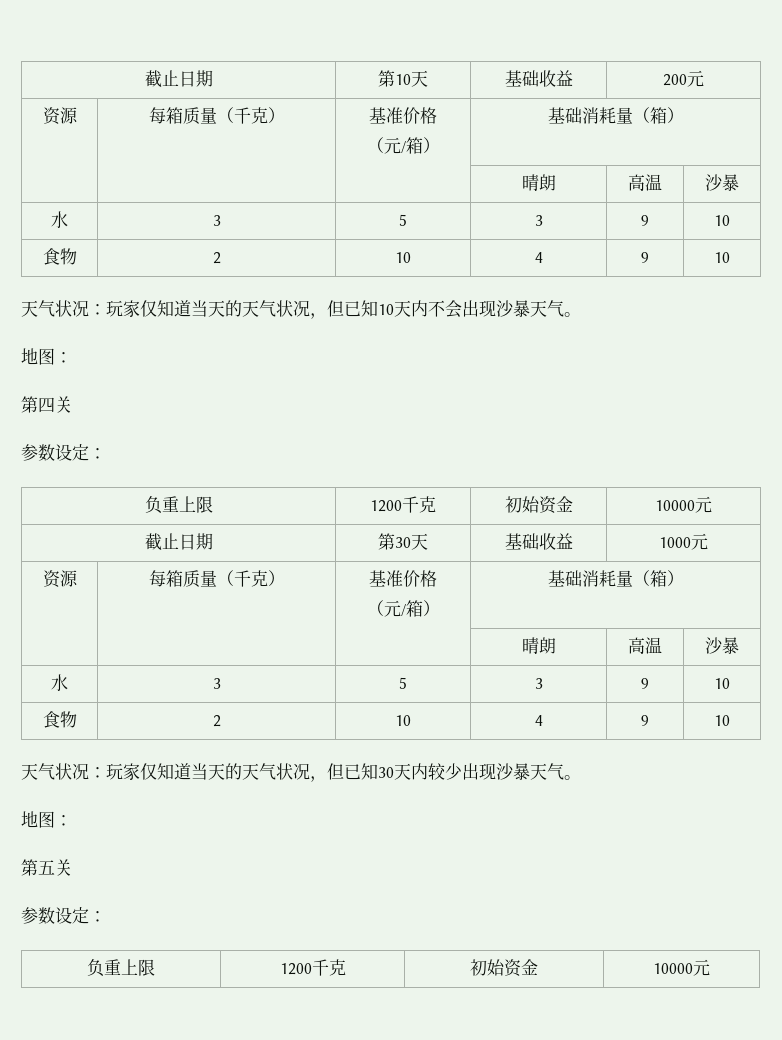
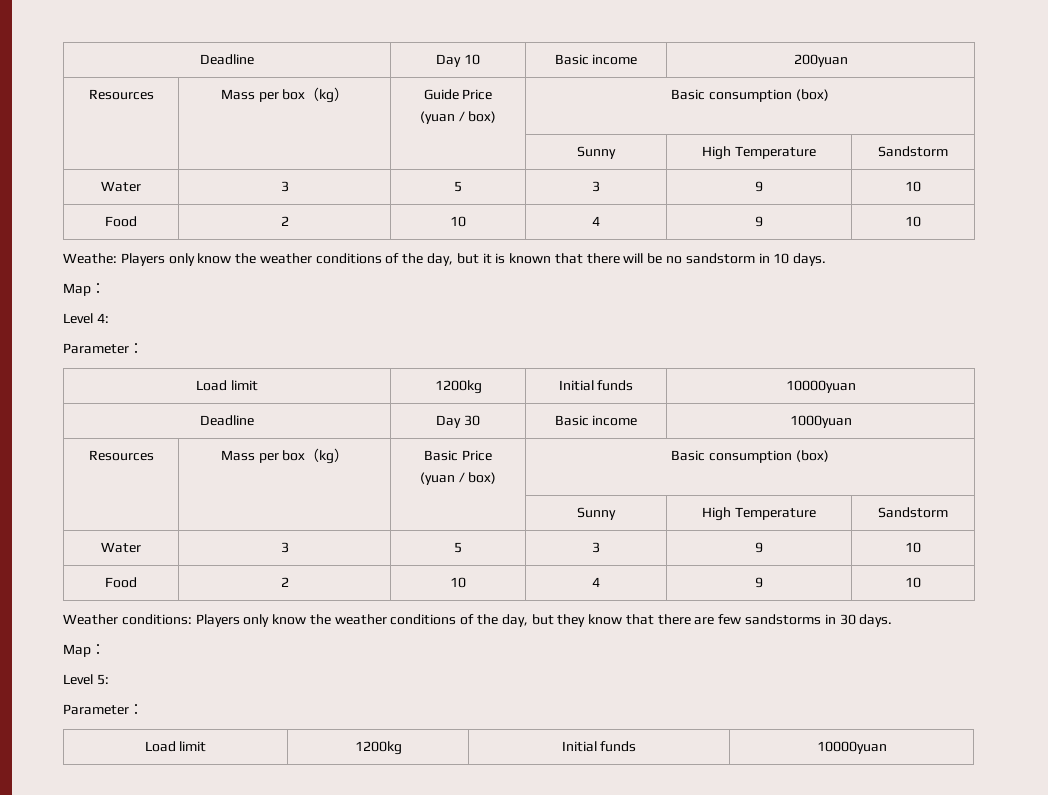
[144,70,213,88] [378,70,428,87] [504,70,573,87] [663,70,704,87] [42,107,78,125] [148,107,285,125] [369,107,437,124] [366,137,440,154] [547,107,684,124] [521,174,556,191] [628,174,662,191] [705,174,739,191] [51,211,68,228] [212,215,221,226] [399,214,407,226] [534,215,543,226] [641,215,649,226] [714,215,730,226] [42,248,77,265] [212,252,221,264] [395,252,411,263] [534,252,543,263] [641,252,649,263] [714,252,730,263] [21,300,581,319] [21,348,72,365] [21,396,72,413] [21,444,106,461] [144,496,213,514] [370,496,436,513] [504,496,573,514] [655,496,712,513] [144,533,213,551] [378,533,428,550] [504,533,573,550] [659,533,708,550] [42,570,78,588] [148,570,285,588] [369,570,437,587] [366,600,440,617] [547,570,684,587] [521,637,556,654] [628,637,662,654] [705,637,739,654] [51,674,68,691] [212,678,221,689] [399,677,407,689] [534,678,543,689] [641,678,649,689] [714,678,730,689] [42,711,77,728] [212,715,221,727] [395,715,411,726] [534,715,543,726] [641,715,649,726] [714,715,730,726] [21,763,581,782] [21,811,72,828] [21,859,72,876] [21,907,106,924] [87,959,155,977] [279,959,346,976] [470,959,538,977] [653,959,710,976] 截止日期 | 第10天 | 基础收益 | 200元 // 资源 | 每箱质量（千克） | 基准价格 // （元/箱） | 基础消耗量（箱） // | | | 晴朗 | 高温 | 沙暴 // 水 | 3 | 5 | 3 | 9 | 10 // 食物 | 2 | 10 | 4 | 9 | 10 // 天气状况：玩家仅知道当天的天气状况，但已知10天内不会出现沙暴天气。 // 地图： // 第四关 // 参数设定： // 负重上限 | 1200千克 | 初始资金 | 10000元 // 截止日期 | 第30天 | 基础收益 | 1000元 // 资源 | 每箱质量（千克） | 基准价格 // （元/箱） | 基础消耗量（箱） // | | | 晴朗 | 高温 | 沙暴 // 水 | 3 | 5 | 3 | 9 | 10 // 食物 | 2 | 10 | 4 | 9 | 10 // 天气状况：玩家仅知道当天的天气状况，但已知30天内较少出现沙暴天气。 // 地图： // 第五关 // 参数设定： // 负重上限 | 1200千克 | 初始资金 | 10000元 -> [200,54,254,65] [436,54,480,67] [554,54,638,65] [793,54,848,67] [88,89,154,100] [220,87,349,103] [423,89,493,100] [419,111,497,124] [671,89,829,102] [577,146,616,159] [702,146,816,160] [878,146,948,157] [101,181,141,192] [280,181,289,192] [454,181,462,192] [592,181,600,192] [755,181,763,192] [905,181,921,192] [105,216,137,227] [280,216,289,226] [450,216,466,227] [592,216,600,226] [755,216,763,227] [905,216,921,227] [63,253,827,266] [63,283,105,296] [63,313,109,324] [63,343,143,354] [196,380,258,391] [434,380,482,394] [558,380,634,391] [785,380,856,393] [200,415,254,426] [436,415,480,428] [554,415,638,426] [789,415,852,428] [88,450,154,461] [220,448,349,464] [424,450,492,461] [419,472,497,485] [671,450,829,463] [577,507,616,520] [702,507,816,521] [878,507,948,518] [101,542,141,553] [280,542,289,553] [454,542,462,553] [592,542,600,553] [755,542,763,553] [905,542,921,553] [105,577,137,588] [280,577,289,587] [450,577,466,588] [592,577,600,587] [755,577,763,588] [905,577,921,588] [63,614,893,627] [63,644,105,657] [63,674,109,685] [63,704,143,715] [144,741,207,752] [354,741,402,755] [561,741,637,752] [816,741,887,754] Deadline | Day 10 | Basic income | 200yuan // Resources | Mass per box（kg） | Guide Price // (yuan / box) | Basic consumption (box) // | | | Sunny | High Temperature | Sandstorm // Water | 3 | 5 | 3 | 9 | 10 // Food | 2 | 10 | 4 | 9 | 10 // Weathe: Players only know the weather conditions of the day, but it is known that there will be no sandstorm in 10 days. // Map： // Level 4: // Parameter： // Load limit | 1200kg | Initial funds | 10000yuan // Deadline | Day 30 | Basic income | 1000yuan // Resources | Mass per box（kg） | Basic Price // (yuan / box) | Basic consumption (box) // | | | Sunny | High Temperature | Sandstorm // Water | 3 | 5 | 3 | 9 | 10 // Food | 2 | 10 | 4 | 9 | 10 // Weather conditions: Players only know the weather conditions of the day, but they know that there are few sandstorms in 30 days. // Map： // Level 5: // Parameter： // Load limit | 1200kg | Initial funds | 10000yuan

